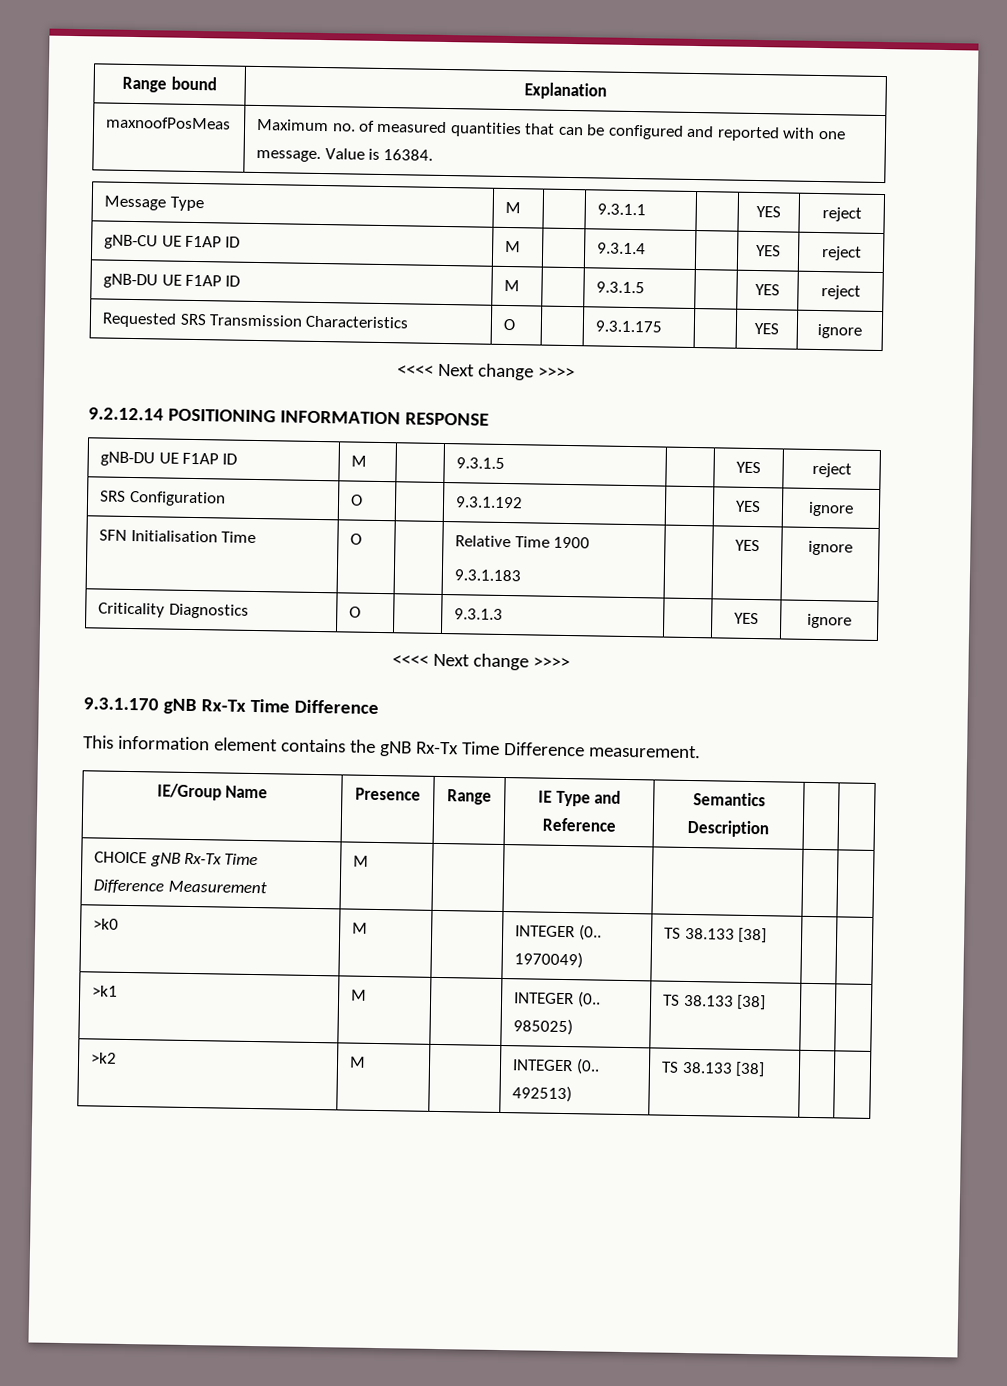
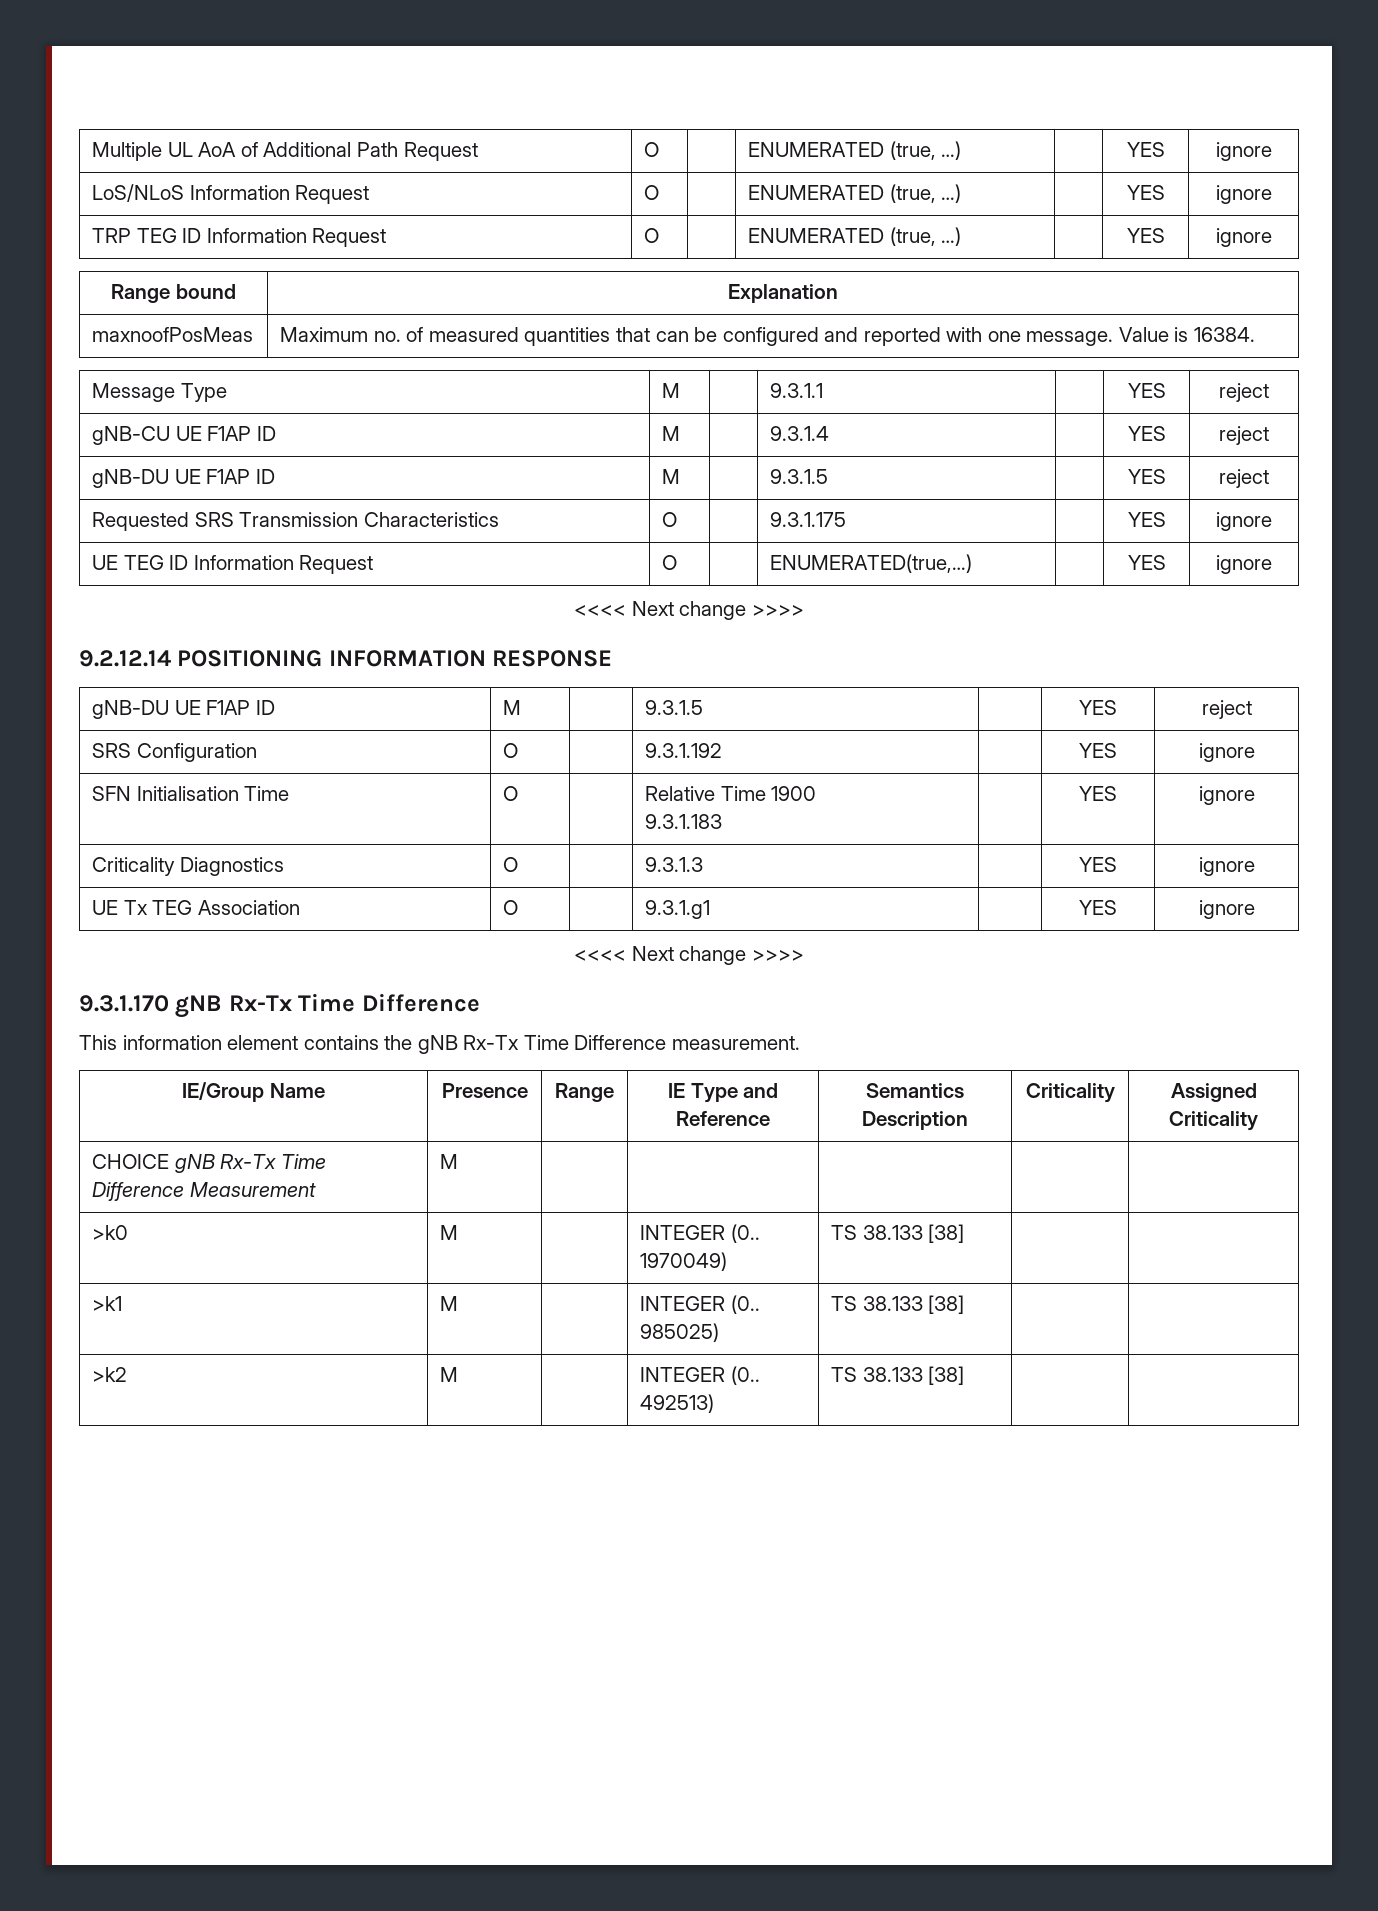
(122, 84) none -> [92,142,478,161] [644,142,660,157] [748,141,962,160] [1126,142,1165,157] [1215,142,1272,161] [92,184,370,204] [644,185,660,200] [748,184,962,203] [1126,185,1165,200] [1215,185,1272,204] [92,228,387,247] [644,228,660,243] [748,227,962,246] [1126,228,1165,243] [1215,228,1272,247] Multiple UL AoA of Additional Path Request | O | | ENUMERATED (true, …) | | YES | ignore // LoS/NLoS Information Request | O | | ENUMERATED (true, …) | | YES | ignore // TRP TEG ID Information Request | O | | ENUMERATED (true, …) | | YES | ignore //
(862, 331) none -> [92,555,374,574] [662,555,678,570] [770,554,973,573] [1127,555,1166,570] [1216,555,1272,574] // UE TEG ID Information Request | O | | ENUMERATED(true,…) | | YES | ignore
(852, 621) none -> [92,900,300,915] [503,900,519,915] [645,900,711,919] [1079,900,1117,915] [1198,900,1255,919] // UE Tx TEG Association | O | | 9.3.1.g1 | | YES | ignore
(769, 828) | -> [1025,1083,1115,1103] [1170,1083,1257,1102] [1169,1111,1258,1131] Criticality | Assigned Criticality

